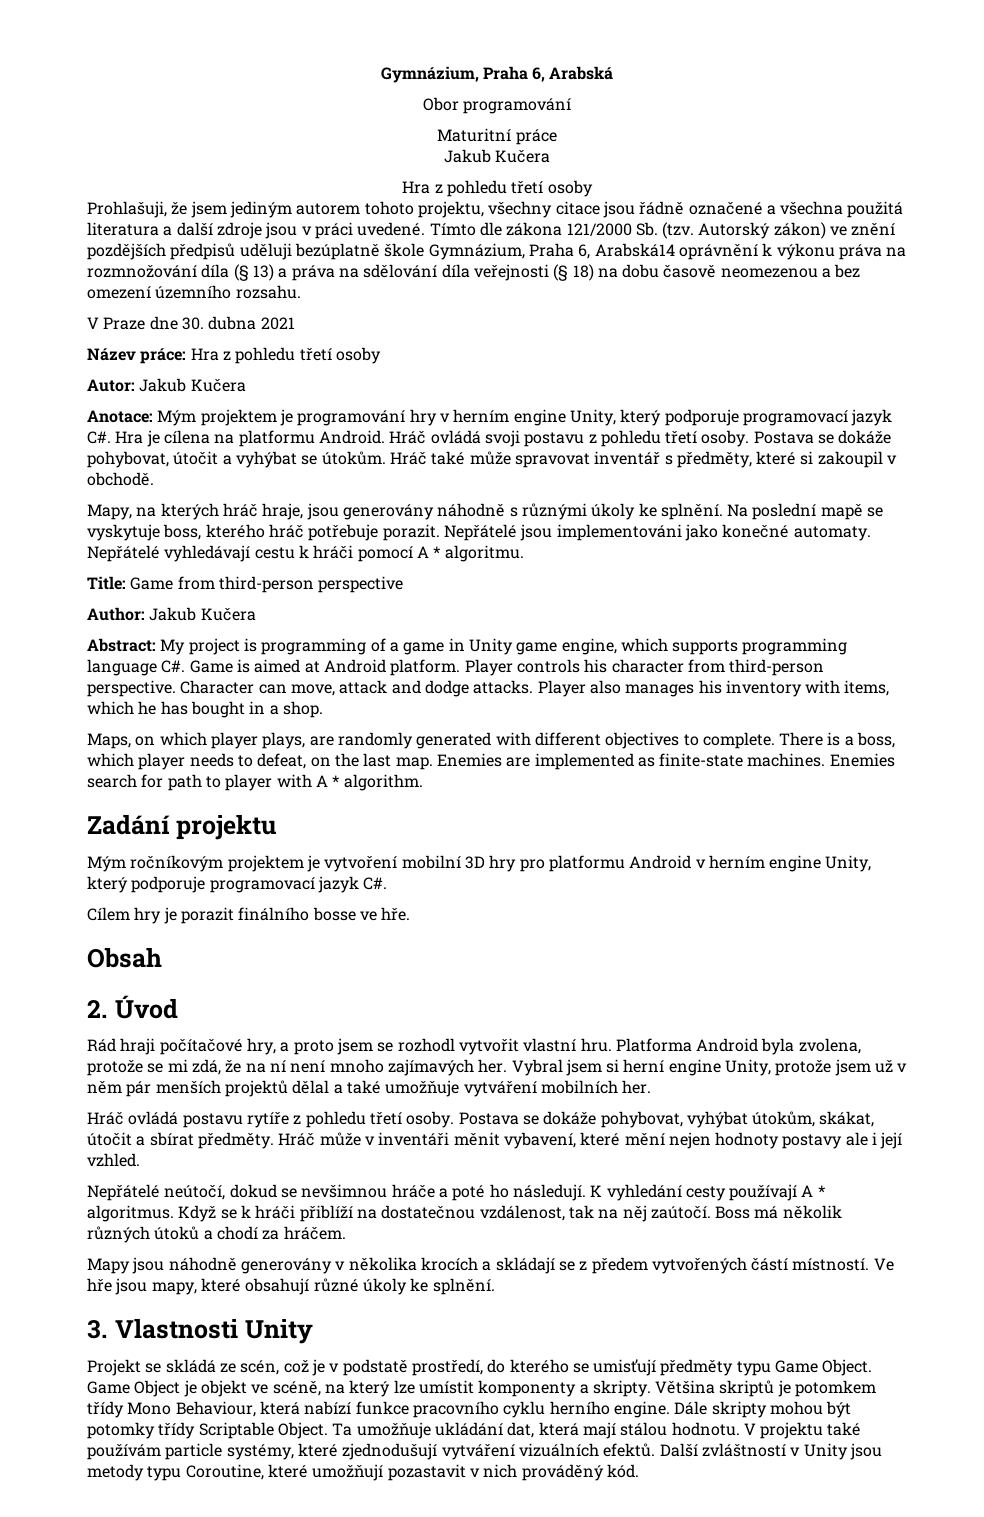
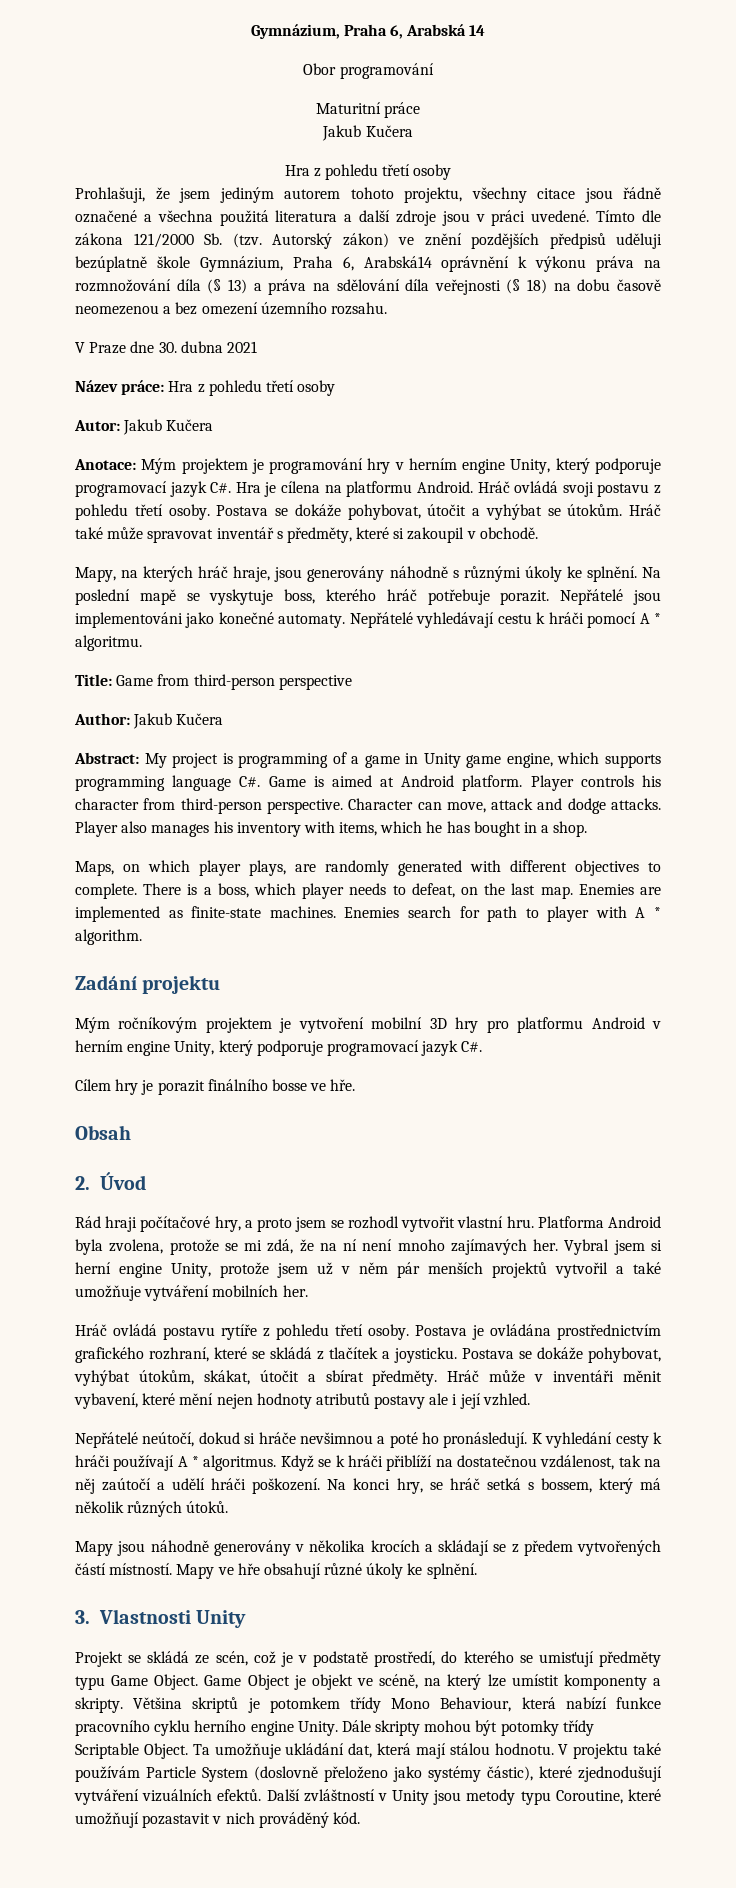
(614, 73) none -> [469,25,486,36] 14
[292,1080,330,1094] dělal -> [555,1262,608,1278] vytvořil
(519, 1118) none -> [472,1324,661,1340] [75,1347,514,1363] je ovládána prostřednictvím grafického rozhraní, které se skládá z tlačítek a joysticku. Postava
(780, 1140) none -> [315,1393,370,1405] atributů
[280,1184,435,1198] se nevšimnou hráče -> [244,1432,373,1444] si hráče nevšimnou
[512,1184,586,1201] následují. -> [443,1432,528,1448] pronásledují.
(726, 1193) none -> [652,1432,662,1444] [75,1455,110,1467] k hráči
[650,1205,842,1219] [87,1226,346,1243] zaútočí. Boss má několik různých útoků a chodí za hráčem. -> [102,1478,661,1494] [75,1501,229,1517] zaútočí a udělí hráči poškození. Na konci hry, se hráč setká s bossem, který má několik různých útoků.
[873,1258,894,1271] [87,1278,241,1295] Ve hře jsou mapy, které -> [176,1563,260,1579] Mapy ve hře
[613,1401,670,1418] engine. -> [250,1721,338,1736] engine Unity.
[165,1443,294,1460] particle systémy, -> [146,1766,533,1782] Particle System (doslovně přeloženo jako systémy částic),

